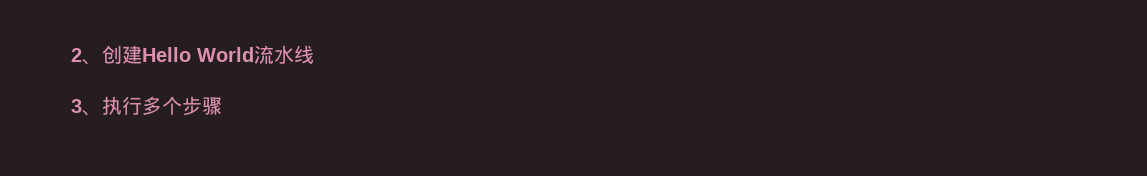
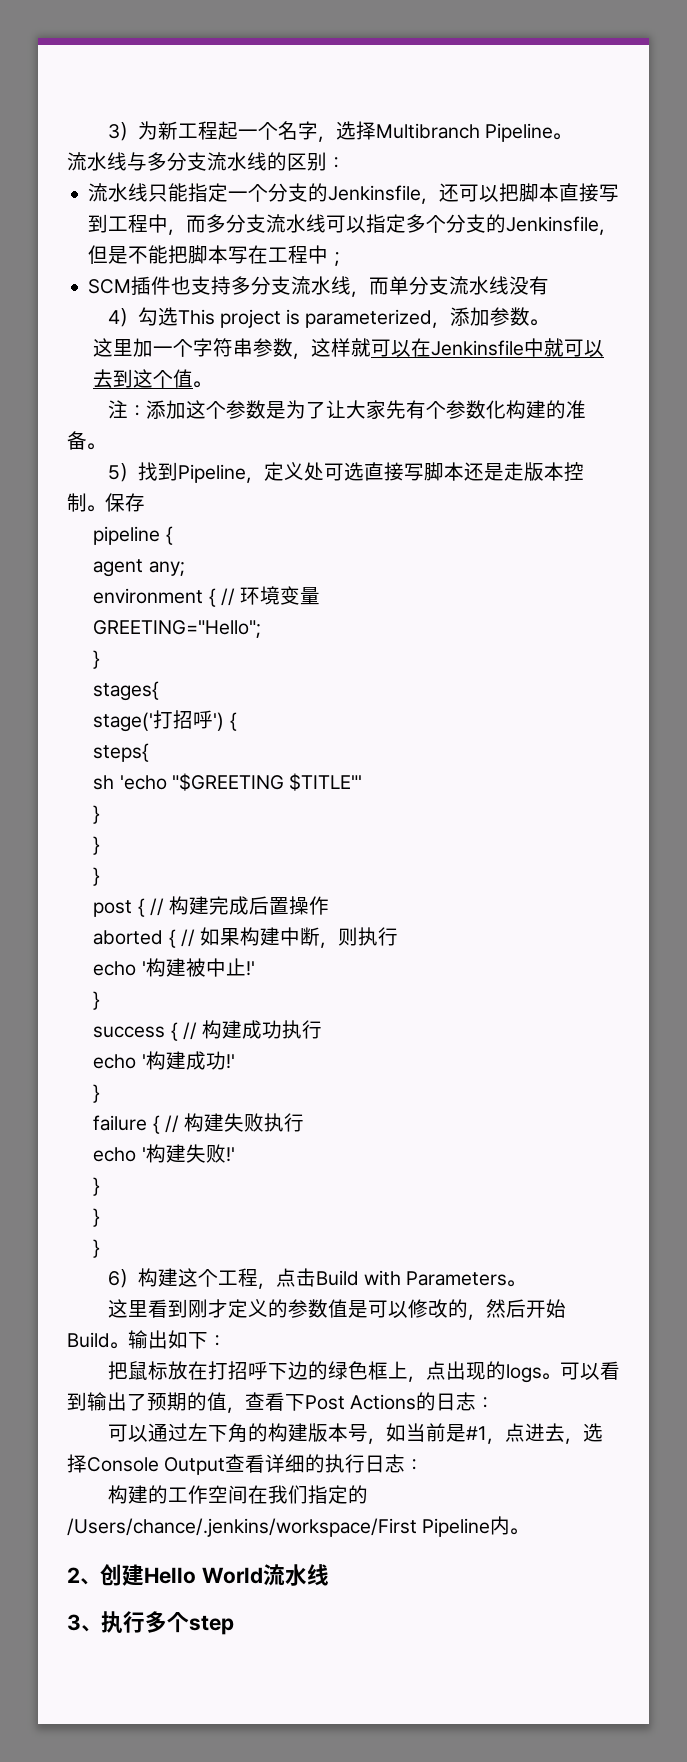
(71, 55) none -> [107,121,571,142] [67,152,345,171] [88,183,620,204] [88,214,618,235] [88,245,347,266] [88,276,550,297] [107,307,549,328] [93,338,605,359] [93,369,212,388] [107,400,586,420] [67,431,105,450] [107,462,584,483] [67,493,145,512] [93,526,173,545] [93,559,185,577] [93,586,321,607] [93,620,262,638] [93,650,101,669] [93,681,160,701] [93,710,237,732] [93,743,150,762] [93,773,363,791] [93,805,101,824] [93,836,101,855] [93,867,101,886] [93,896,330,917] [93,927,399,948] [93,958,255,977] [93,991,101,1010] [93,1020,323,1041] [93,1051,235,1070] [93,1084,101,1103] [93,1113,305,1134] [93,1144,235,1163] [93,1177,101,1196] [93,1208,101,1227] [93,1239,101,1258] [107,1268,526,1289] [107,1299,566,1320] [67,1330,226,1349] [107,1361,620,1383] [67,1392,495,1413] [107,1423,603,1444] [67,1454,424,1475] [107,1485,368,1504] [67,1516,529,1537] 3）为新工程起一个名字，选择Multibranch Pipeline。 // 流水线与多分支流水线的区别： // 流水线只能指定一个分支的Jenkinsfile，还可以把脚本直接写到工程中，而多分支流水线可以指定多个分支的Jenkinsfile，但是不能把脚本写在工程中； // SCM插件也支持多分支流水线，而单分支流水线没有 // 4）勾选This project is parameterized，添加参数。 // 这里加一个字符串参数，这样就可以在Jenkinsfile中就可以去到这个值。 // 注：添加这个参数是为了让大家先有个参数化构建的准备。 // 5）找到Pipeline，定义处可选直接写脚本还是走版本控制。保存 // pipeline { // agent any; // environment { // 环境变量 // GREETING="Hello"; // } // stages{ // stage('打招呼') { // steps{ // sh 'echo "$GREETING $TITLE"' // } // } // } // post { // 构建完成后置操作 // aborted { // 如果构建中断，则执行 // echo '构建被中止!' // } // success { // 构建成功执行 // echo '构建成功!' // } // failure { // 构建失败执行 // echo '构建失败!' // } // } // } // 6）构建这个工程，点击Build with Parameters。 // 这里看到刚才定义的参数值是可以修改的，然后开始Build。输出如下： // 把鼠标放在打招呼下边的绿色框上，点出现的logs。可以看到输出了预期的值，查看下Post Actions的日志： // 可以通过左下角的构建版本号，如当前是#1，点进去，选择Console Output查看详细的执行日志： // 构建的工作空间在我们指定的/Users/chance/.jenkins/workspace/First Pipeline内。 //
[182,96,222,116] 步骤 -> [189,1615,234,1635] step

